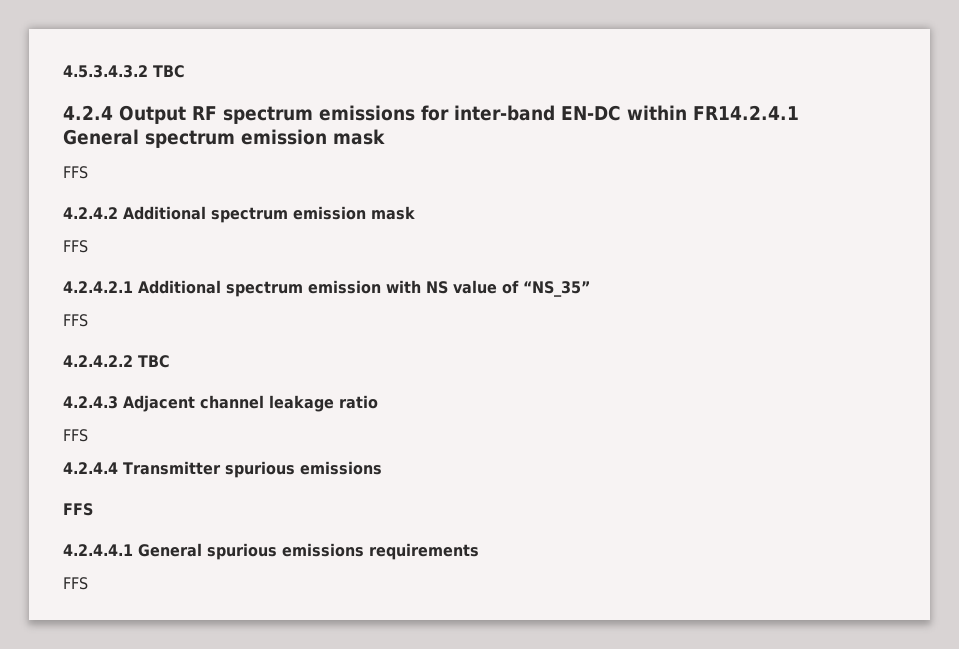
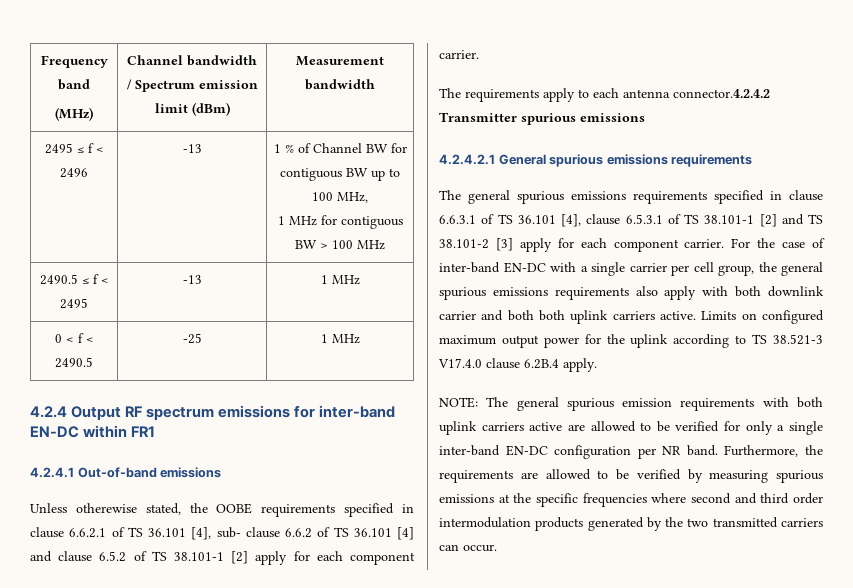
[63,65,185,78] 4.5.3.4.3.2 TBC -> [40,55,108,68] [58,79,90,90] [55,107,93,121] [127,55,257,66] [126,79,258,92] [154,102,230,116] [295,56,384,66] [304,79,375,90] [44,143,104,154] [60,168,88,178] [182,144,202,153] [273,143,407,153] [280,168,400,181] [311,192,368,203] [277,215,403,229] [294,240,385,250] [39,274,109,285] [60,298,88,309] [182,275,202,284] [320,275,360,285] [54,333,94,343] [55,357,93,368] [182,333,202,344] [320,334,360,344] Frequency band // (MHz) | Channel bandwidth / Spectrum emission limit (dBm) | Measurement bandwidth // 2495 ≤ f < 2496 | -13 | 1 % of Channel BW for contiguous BW up to 100 MHz, // 1 MHz for contiguous BW > 100 MHz // 2490.5 ≤ f < 2495 | -13 | 1 MHz // 0 < f < 2490.5 | -25 | 1 MHz
[693,105,799,120] [63,129,385,148] [63,166,88,179] [63,206,415,223] [63,240,88,253] [63,280,590,297] [63,314,88,327] [63,355,170,368] [63,395,378,412] [63,429,88,442] [63,462,118,474] FR14.2.4.1 General spectrum emission mask // FFS // 4.2.4.2 Additional spectrum emission mask // FFS // 4.2.4.2.1 Additional spectrum emission with NS value of “NS_35” // FFS // 4.2.4.2.2 TBC // 4.2.4.3 Adjacent channel leakage ratio // FFS // 4.2.4.4 -> [131,426,156,437] [30,467,222,478] [30,503,414,517] [30,527,414,540] [30,551,415,565] [439,50,479,59] [439,88,770,102] FR1 // 4.2.4.1 Out-of-band emissions // Unless otherewise stated, the OOBE requirements specified in clause 6.6.2.1 of TS 36.101 [4], sub- clause 6.6.2 of TS 36.101 [4] and clause 6.5.2 of TS 38.101-1 [2] apply for each component carrier. // The requirements apply to each antenna connector.4.2.4.2
[63,503,93,516] [63,544,133,556] FFS // 4.2.4.4.1 -> [439,154,495,165] 4.2.4.2.1
[63,577,88,590] FFS -> [439,190,823,204] [439,214,823,227] [439,238,825,252] [439,262,823,276] [439,286,824,300] [439,310,824,324] [439,334,823,348] [438,358,597,372] [439,397,823,411] [439,421,823,435] [439,445,823,459] [439,469,823,483] [439,493,823,507] [439,517,823,531] [439,544,497,552] The general spurious emissions requirements specified in clause 6.6.3.1 of TS 36.101 [4], clause 6.5.3.1 of TS 38.101-1 [2] and TS 38.101-2 [3] apply for each component carrier. For the case of inter-band EN-DC with a single carrier per cell group, the general spurious emissions requirements also apply with both downlink carrier and both both uplink carriers active. Limits on configured maximum output power for the uplink according to TS 38.521-3 V17.4.0 clause 6.2B.4 apply. // NOTE: The general spurious emission requirements with both uplink carriers active are allowed to be verified for only a single inter-band EN-DC configuration per NR band. Furthermore, the requirements are allowed to be verified by measuring spurious emissions at the specific frequencies where second and third order intermodulation products generated by the two transmitted carriers can occur.

